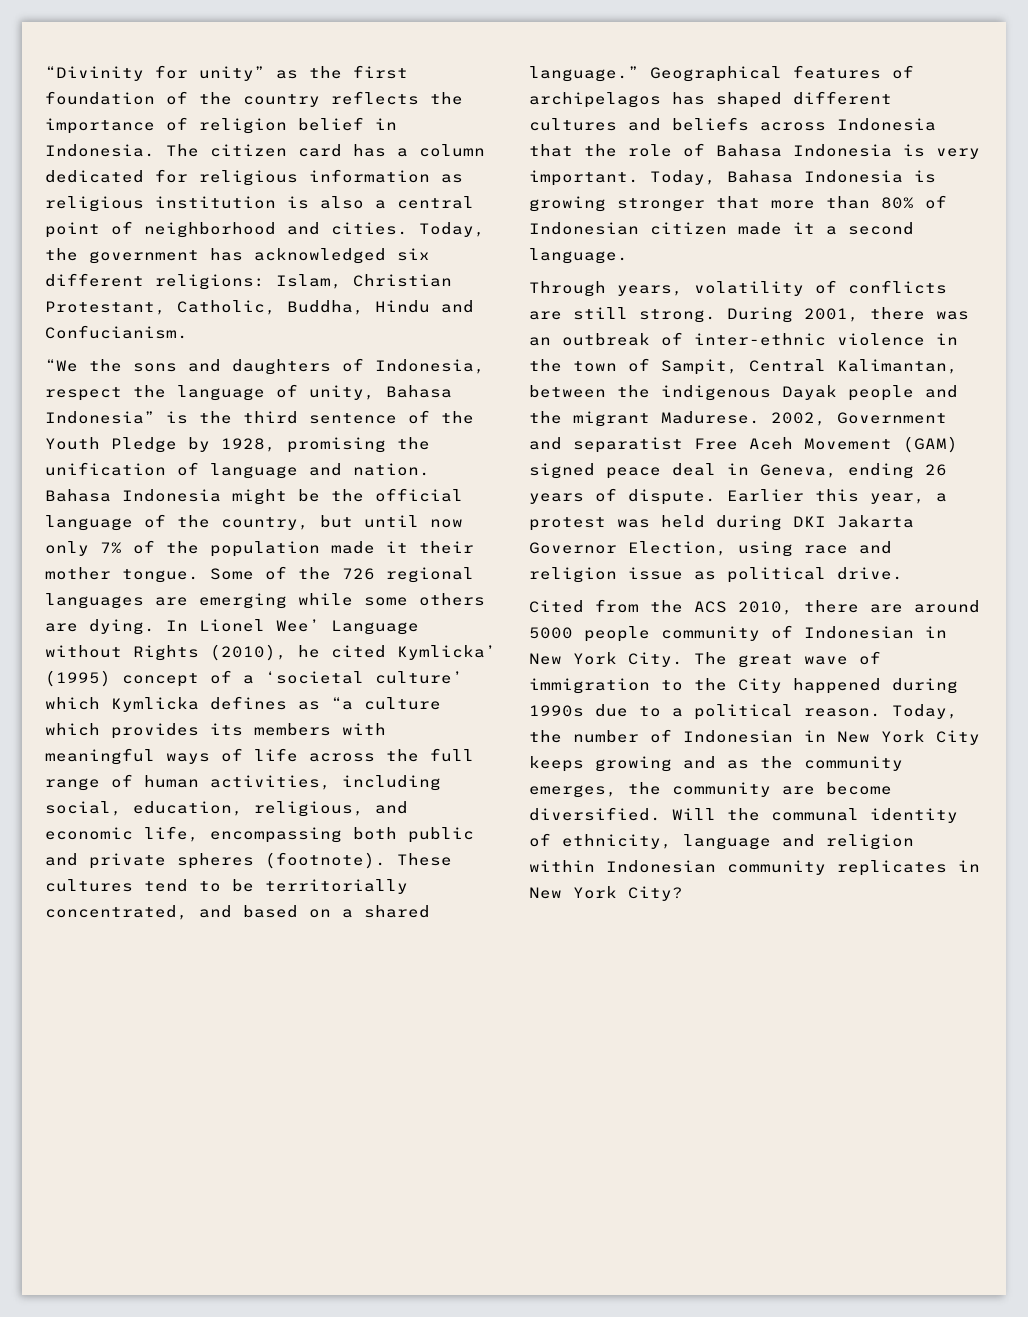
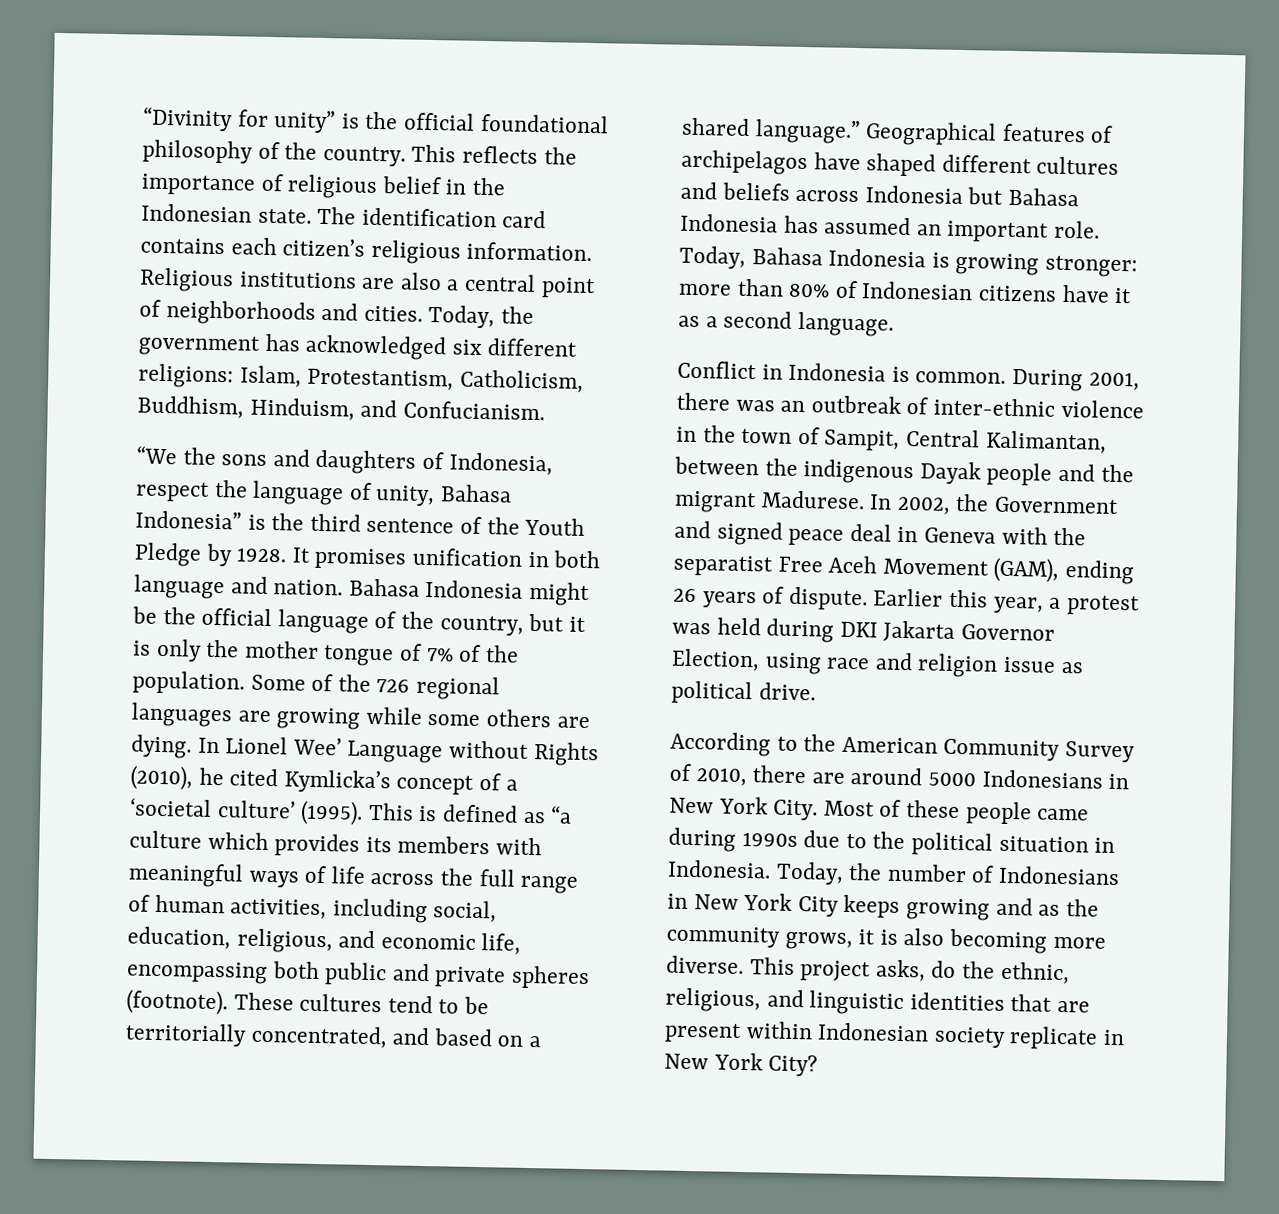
[276,65,408,79] [45,91,320,107] as the first foundation of the country -> [340,111,609,134] [142,139,457,167] is the official foundational philosophy of the country. This
[199,118,287,134] religion -> [287,174,379,199] religious
[45,144,485,157] [45,169,463,186] [45,196,309,212] Indonesia. The citizen card has a column dedicated for religious information as religious institution is -> [472,177,507,196] [141,203,547,229] [140,237,593,265] [139,267,396,293] the Indonesian state. The identification card contains each citizen’s religious information. Religious institutions are
[144,222,276,238] neighborhood -> [165,300,316,326] neighborhoods
[353,274,452,287] [45,300,430,315] Christian Protestant, Catholic, Buddha, Hindu -> [307,368,584,393] [137,395,355,421] Protestantism, Catholicism, Buddhism, Hinduism,
[221,437,430,453] [45,462,199,476] 1928, promising the unification of -> [236,547,602,570] 1928. It promises unification in both
[364,515,463,528] [45,540,474,557] [45,567,199,583] until now only 7% of the population made it their mother tongue. -> [568,616,586,632] [132,638,519,667] [132,670,245,695] it is only the mother tongue of 7% of the population.
[199,593,287,609] emerging -> [276,707,362,730] growing
[397,645,496,660] [45,670,111,687] Kymlicka’ (1995) -> [283,769,391,794] Kymlicka’s
[45,696,287,712] which Kymlicka defines -> [300,800,519,826] (1995). This is defined
[672,92,705,105] has -> [813,152,861,171] have
[529,143,980,159] [529,170,639,186] that the role of Bahasa Indonesia is very important. -> [967,187,1080,207] [680,213,1101,243] but Bahasa Indonesia has assumed an important role.
[617,196,760,212] stronger that -> [1045,255,1139,278] stronger:
[650,222,815,235] citizen made it -> [978,284,1133,304] [678,315,700,328] citizens have it as
[529,280,947,297] [529,307,716,323] Through years, volatility of conflicts are still strong. -> [677,360,1007,384] Conflict in Indonesia is common.
[771,412,947,426] [529,436,958,453] [529,463,837,479] 2002, Government and separatist Free Aceh Movement (GAM) signed peace deal in Geneva, -> [869,493,1120,515] [674,520,1087,546] [673,554,1060,583] In 2002, the Government and signed peace deal in Geneva with the separatist Free Aceh Movement (GAM),
[529,599,727,613] Cited from the ACS -> [670,731,1136,763] [669,763,692,781] According to the American Community Survey of
[584,625,947,642] [529,651,881,668] [529,678,958,694] [529,704,881,720] people community of Indonesian in New York City. The great wave of immigration to the City happened during 1990s due to a political reason. -> [981,769,1130,790] [669,796,1090,825] [668,827,1116,856] [667,859,771,879] Indonesians in New York City. Most of these people came during 1990s due to the political situation in Indonesia.
[683,730,793,743] Indonesian -> [998,865,1121,886] Indonesians
[529,782,892,798] [529,807,958,823] [529,833,914,850] [529,860,947,876] emerges, the community are become diversified. Will the communal identity of ethnicity, language and religion within Indonesian community replicates -> [784,928,1106,954] [666,955,1070,985] [665,987,1091,1016] [664,1021,1099,1050] grows, it is also becoming more diverse. This project asks, do the ethnic, religious, and linguistic identities that are present within Indonesian society replicate

